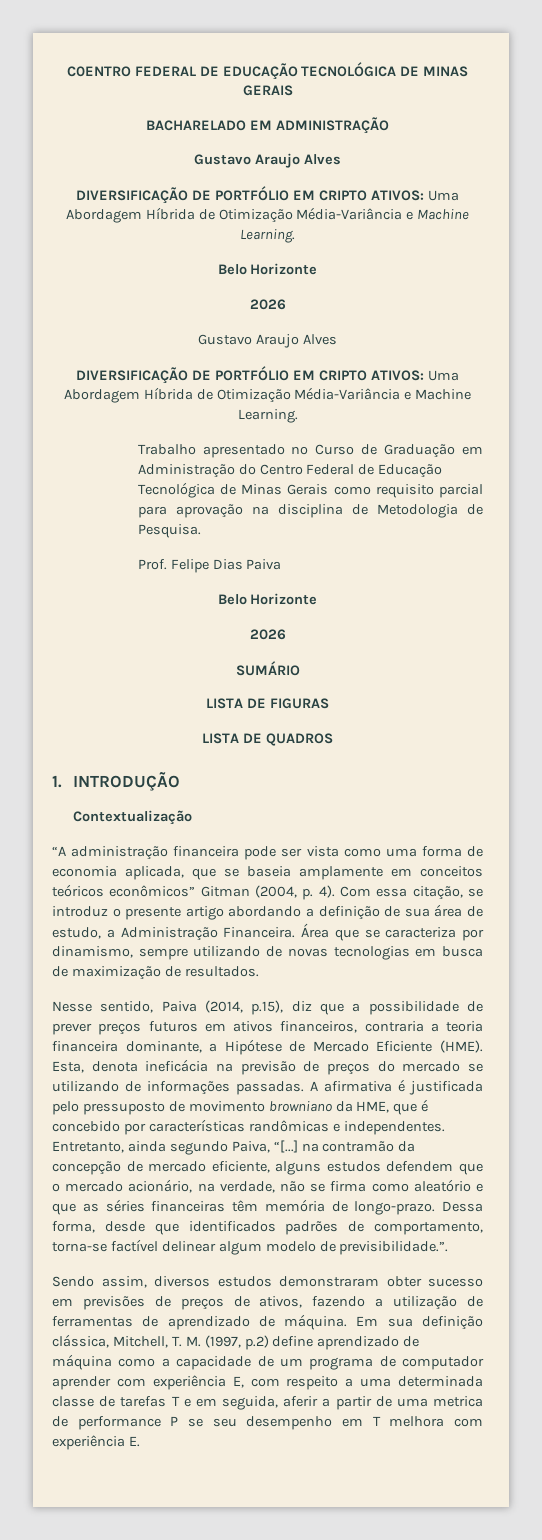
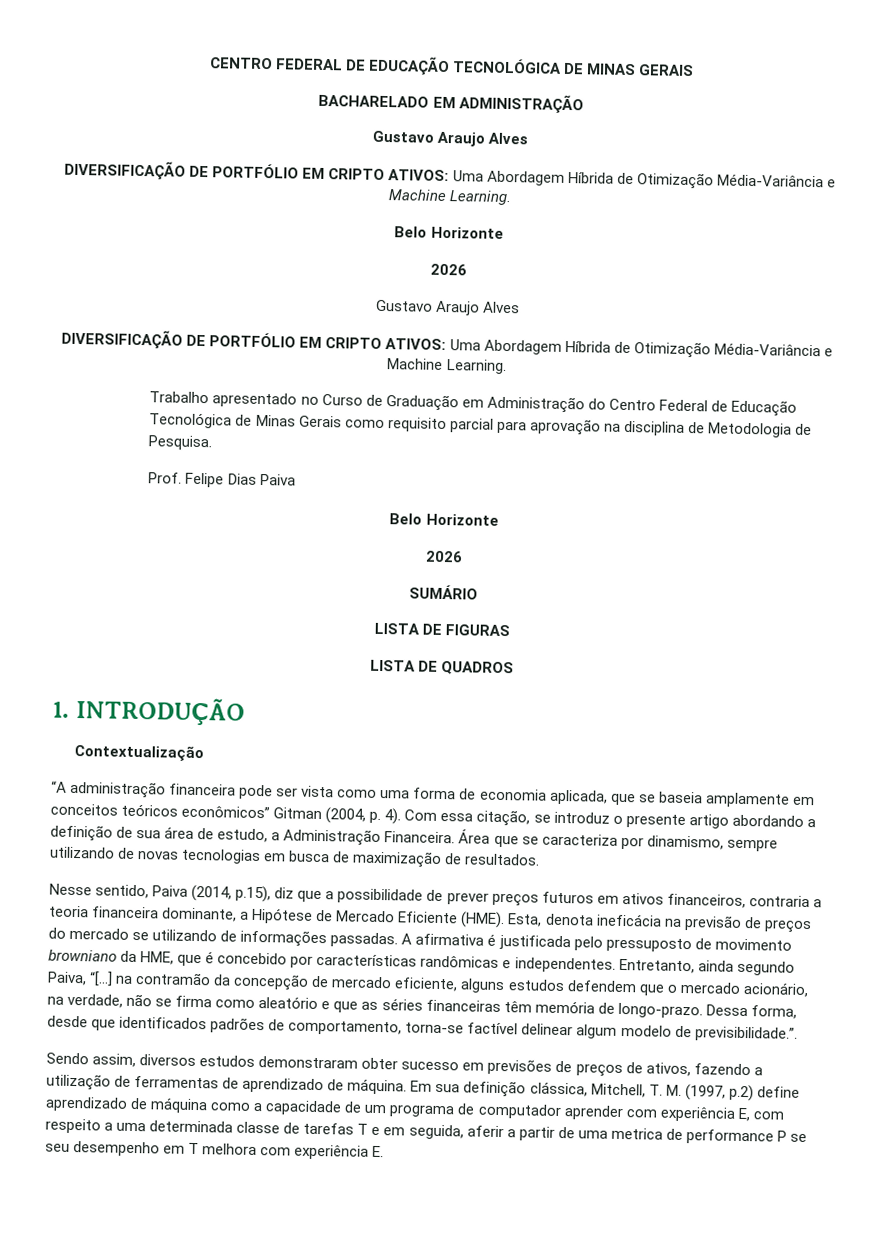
[66,66,131,77] C0ENTRO -> [208,57,273,70] CENTRO

